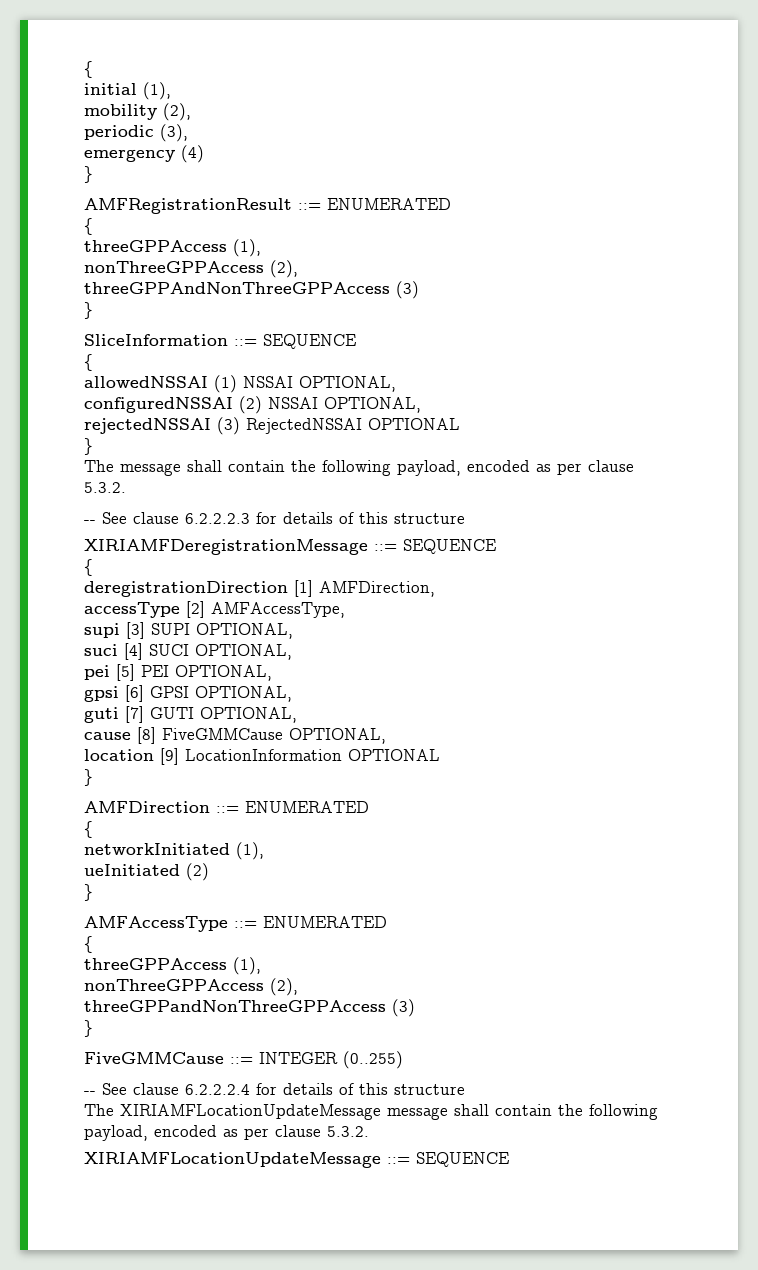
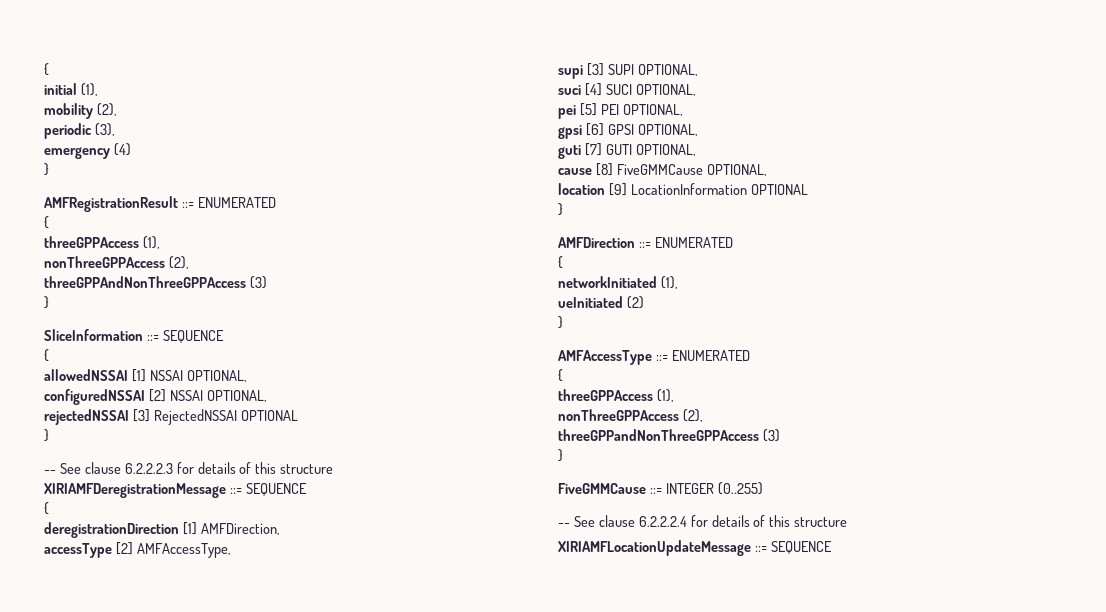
[214,375,237,393] (1) -> [131,369,146,382] [1]
[239,396,262,414] (2) -> [148,389,166,402] [2]
[217,417,240,435] (3) -> [132,409,150,422] [3]
[84,460,634,476] [84,482,126,493] // The message shall contain the following payload, encoded as per clause 5.3.2. -> (49, 435) none
[84,1104,658,1120] [84,1125,369,1141] // The XIRIAMFLocationUpdateMessage message shall contain the following payload, encoded as per clause 5.3.2. -> (848, 522) none

